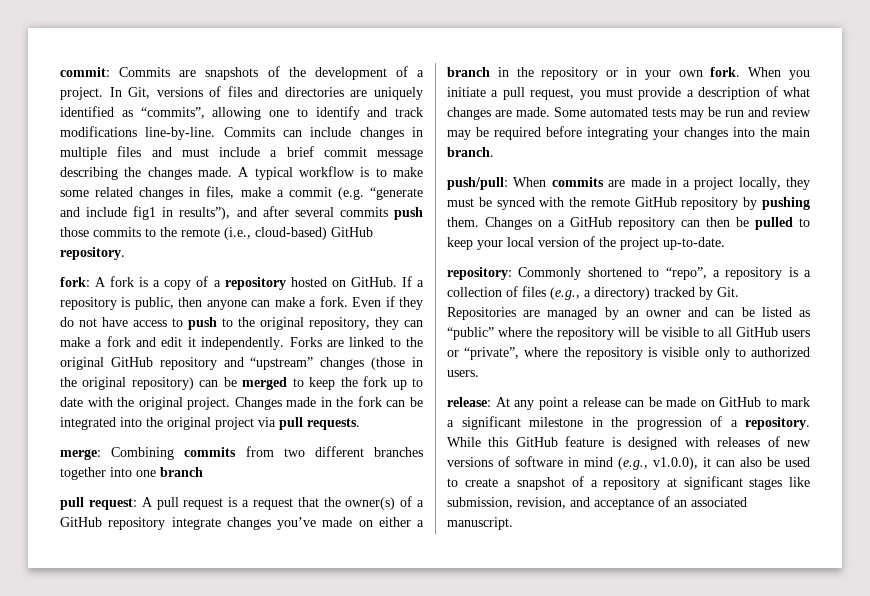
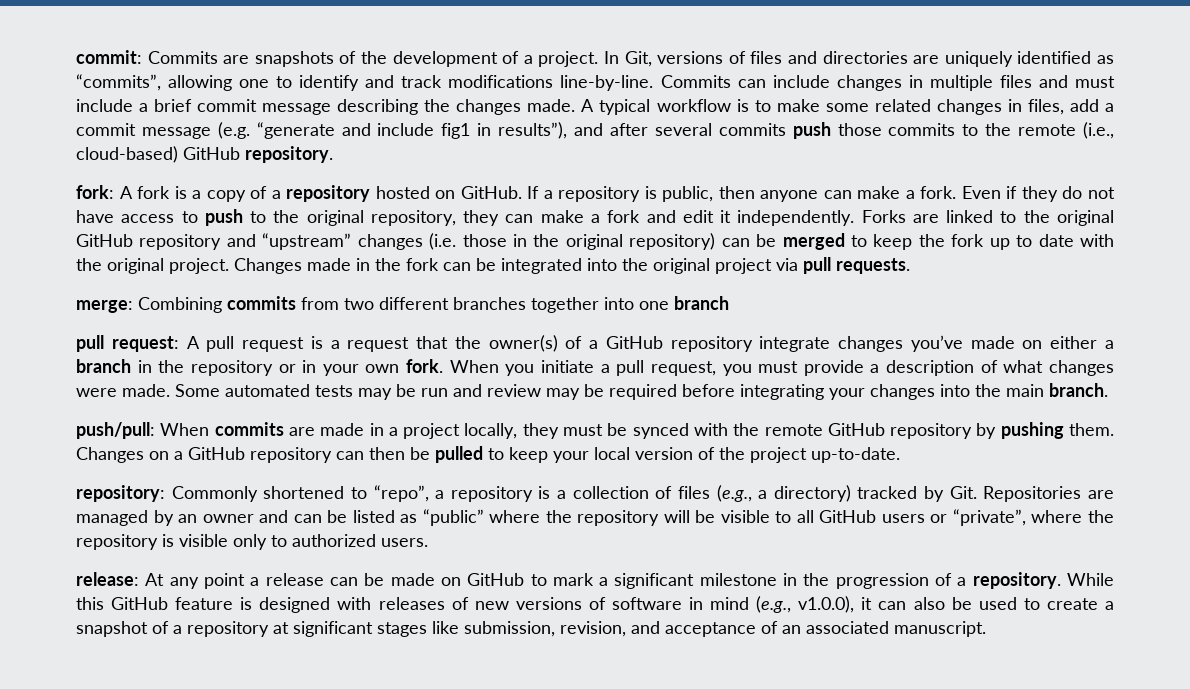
[240,187,271,197] make -> [1069,99,1099,112] add
(332, 192) none -> [141,127,211,139] message
[371,357,406,370] (those -> [429,233,507,250] (i.e. those
[495,110,512,117] are -> [76,388,117,397] were

